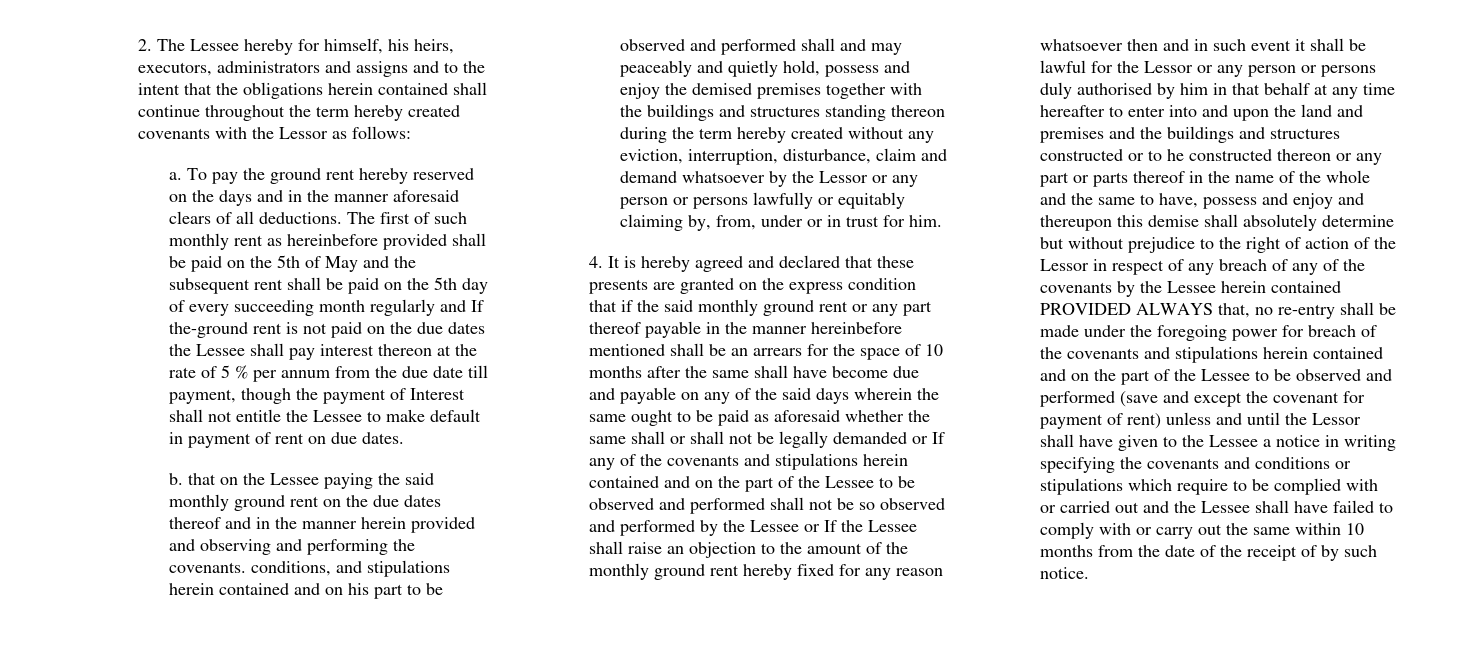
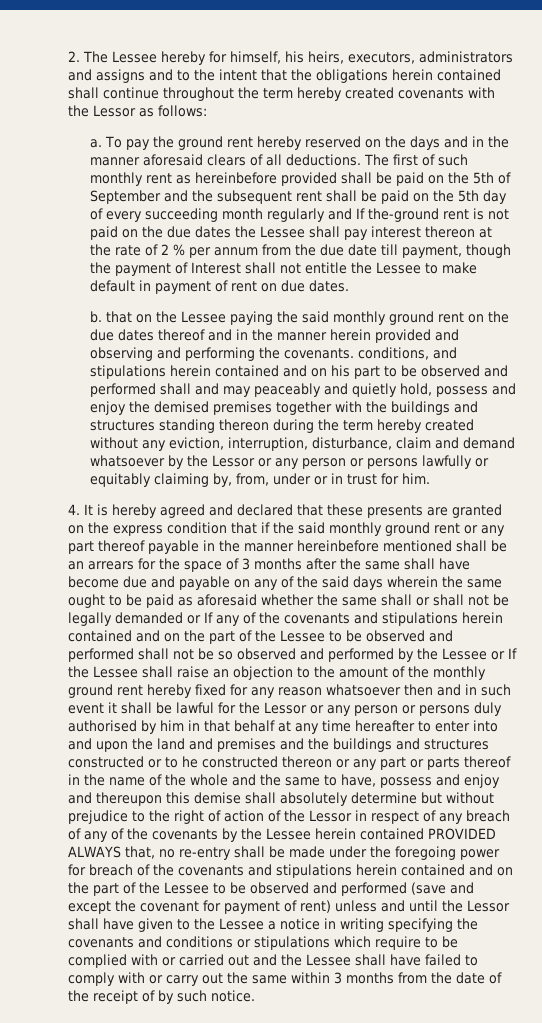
[324,256,358,272] May -> [90,190,162,204] September
[220,365,230,378] 5 -> [161,244,170,255] 2
[925,344,944,356] 10 -> [242,558,251,570] 3
[1346,523,1365,535] 10 -> [334,972,343,984] 3

